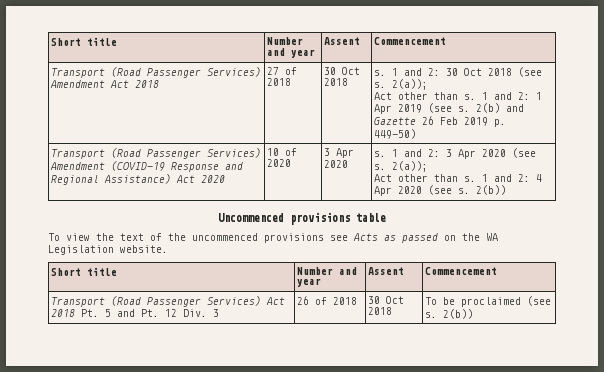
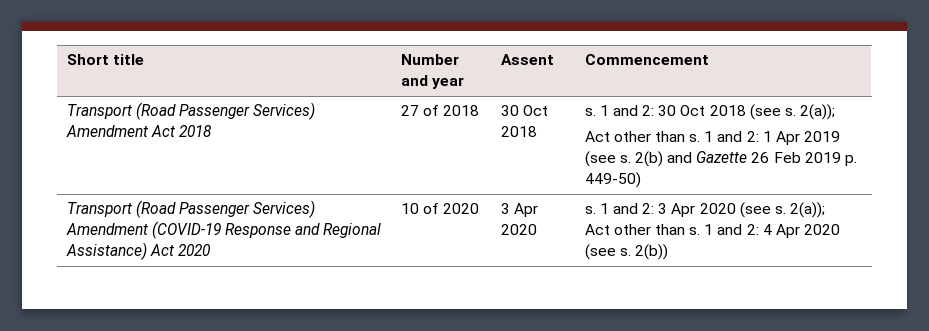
[218,212,386,225] [48,233,498,243] [48,245,168,255] [51,267,118,276] [297,267,358,275] [297,278,322,287] [368,267,405,275] [425,267,498,275] [51,296,286,307] [51,309,220,317] [297,296,358,305] [368,296,405,304] [368,307,393,315] [425,296,552,307] [425,309,474,319] // Uncommenced provisions table // To view the text of the uncommenced provisions see Acts as passed on the WA Legislation website. // Short title | Number and year | Assent | Commencement // Transport (Road Passenger Services) Act 2018 Pt. 5 and Pt. 12 Div. 3 | 26 of 2018 | 30 Oct 2018 | To be proclaimed (see s. 2(b)) -> (668, 252) none

